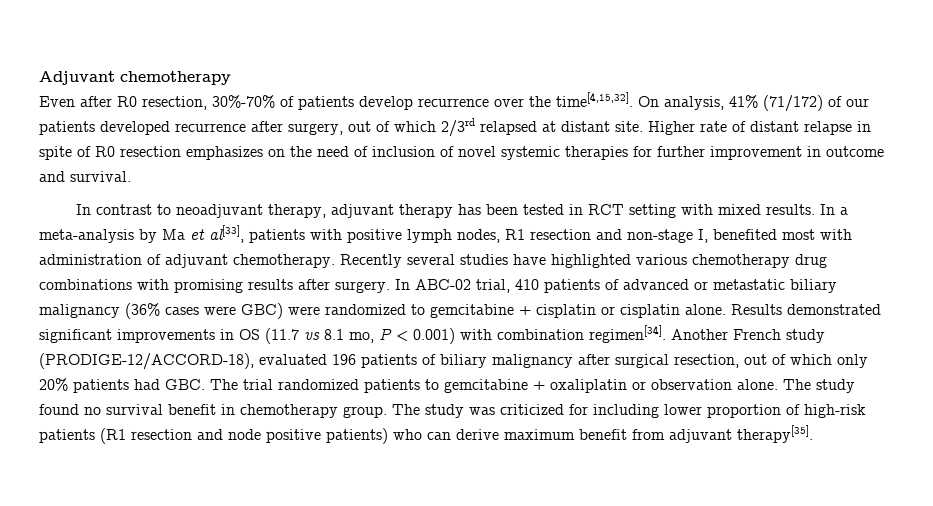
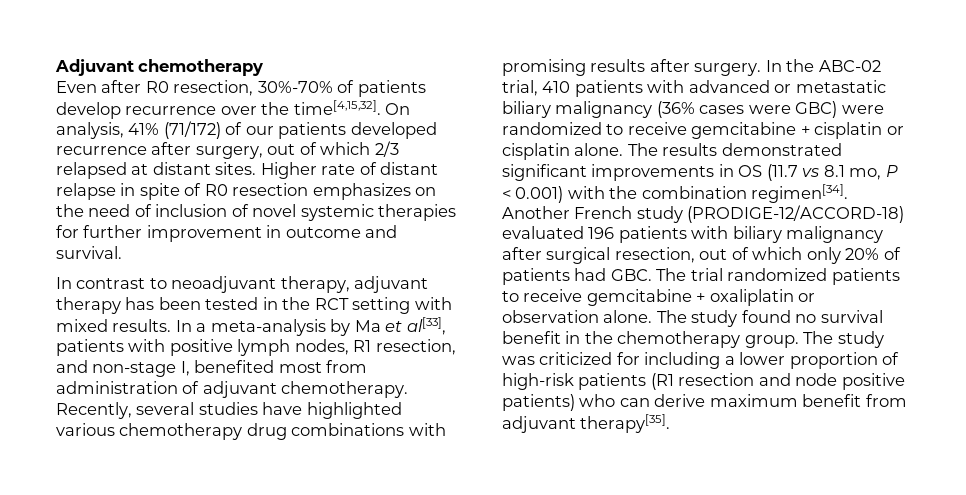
[441,118,475,137] 2/3rd -> [374,141,399,157] 2/3
[615,121,643,132] site. -> [215,162,257,175] sites.
(584, 209) none -> [282,297,311,310] the
[530,229,591,240] resection -> [375,339,456,355] resection,
[820,229,852,240] with -> [326,360,368,373] from
[340,254,402,268] Recently -> [56,402,132,419] Recently,
(410, 284) none -> [786,59,815,72] the
[605,279,619,290] of -> [647,80,685,93] with
(425, 309) none -> [627,122,687,135] receive
[731,304,782,315] Results -> [627,143,718,156] The results
(492, 334) none -> [609,186,638,199] the
[39,353,254,370] (PRODIGE-12/ACCORD-18), -> [687,205,905,223] (PRODIGE-12/ACCORD-18)
[422,354,436,365] of -> [691,226,729,239] with
(68, 384) none -> [883,247,901,260] of
(439, 384) none -> [523,289,583,302] receive
(235, 409) none -> [584,331,613,344] the
(659, 411) none -> [724,356,735,365] a

